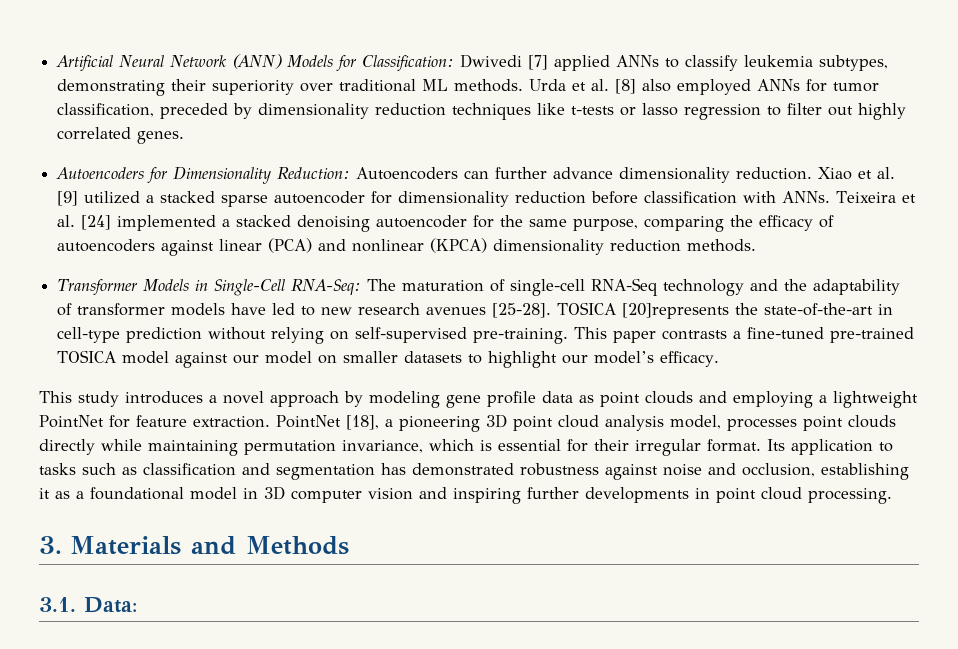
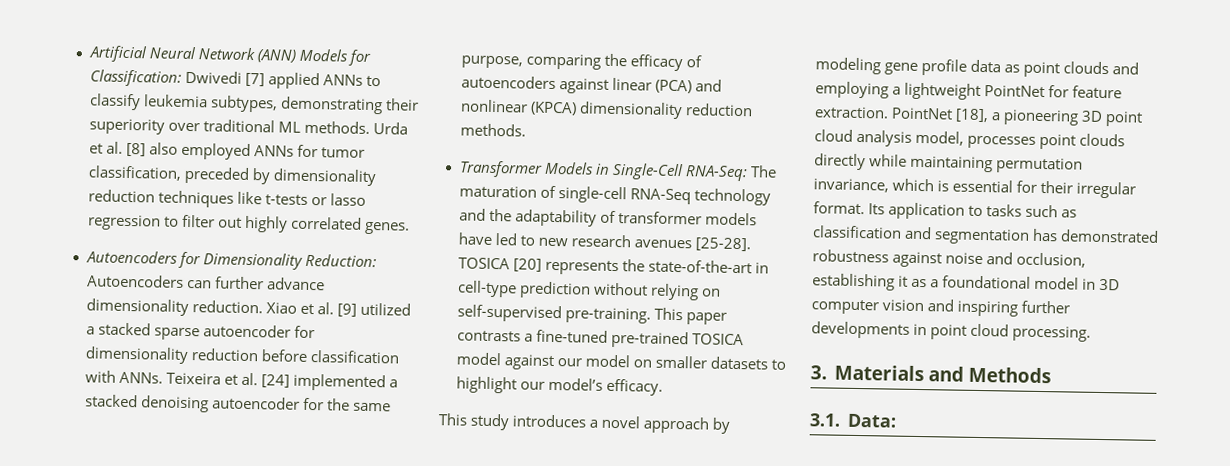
[622,303,730,319] [20]represents -> [512,258,619,276] [20] represents

